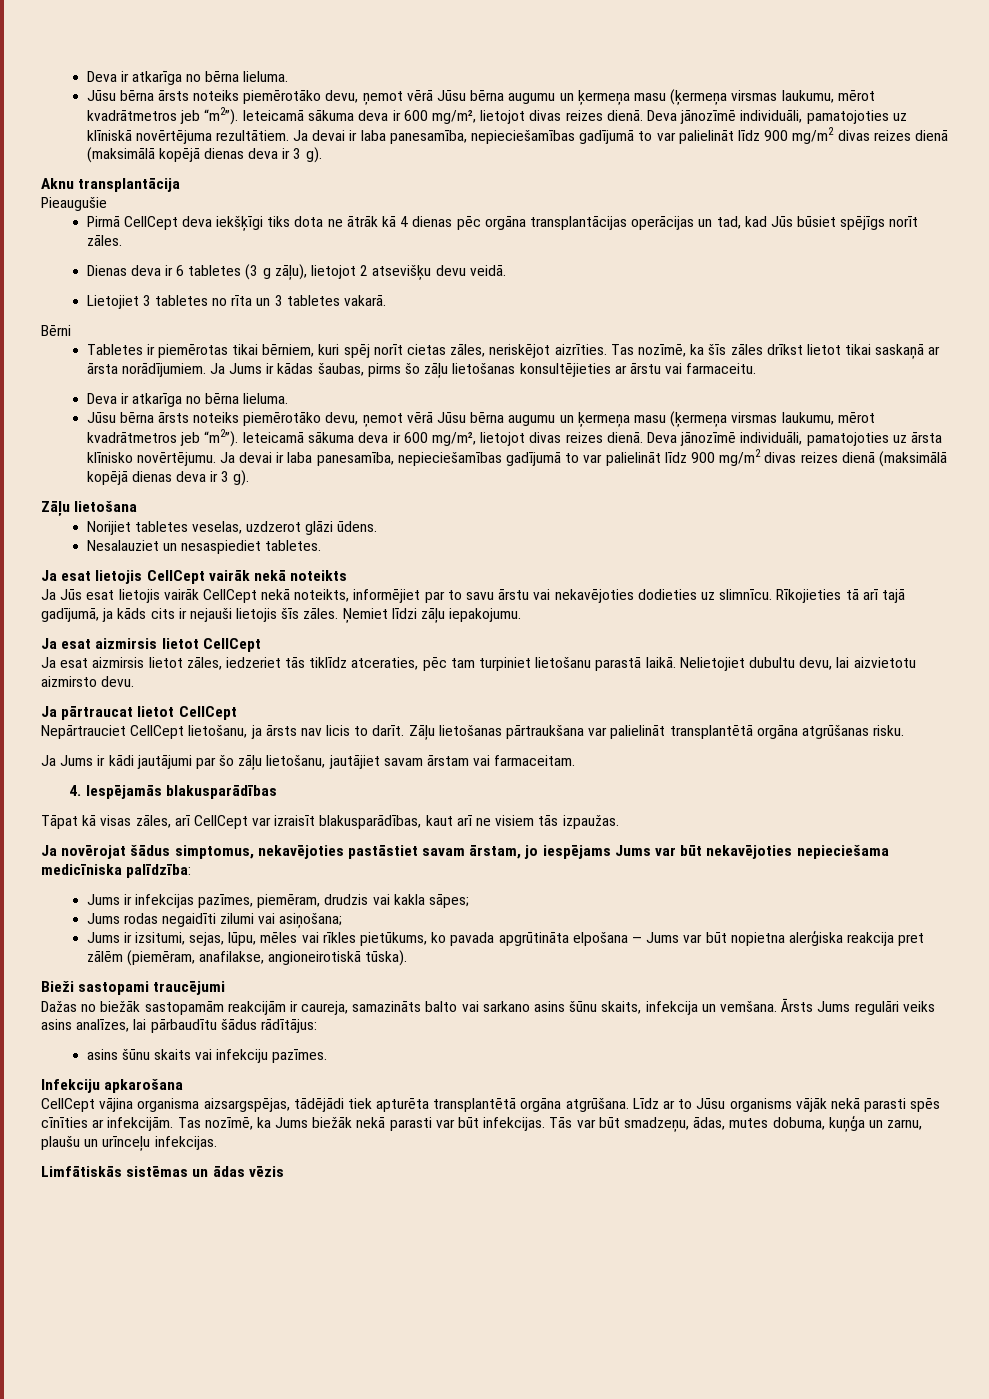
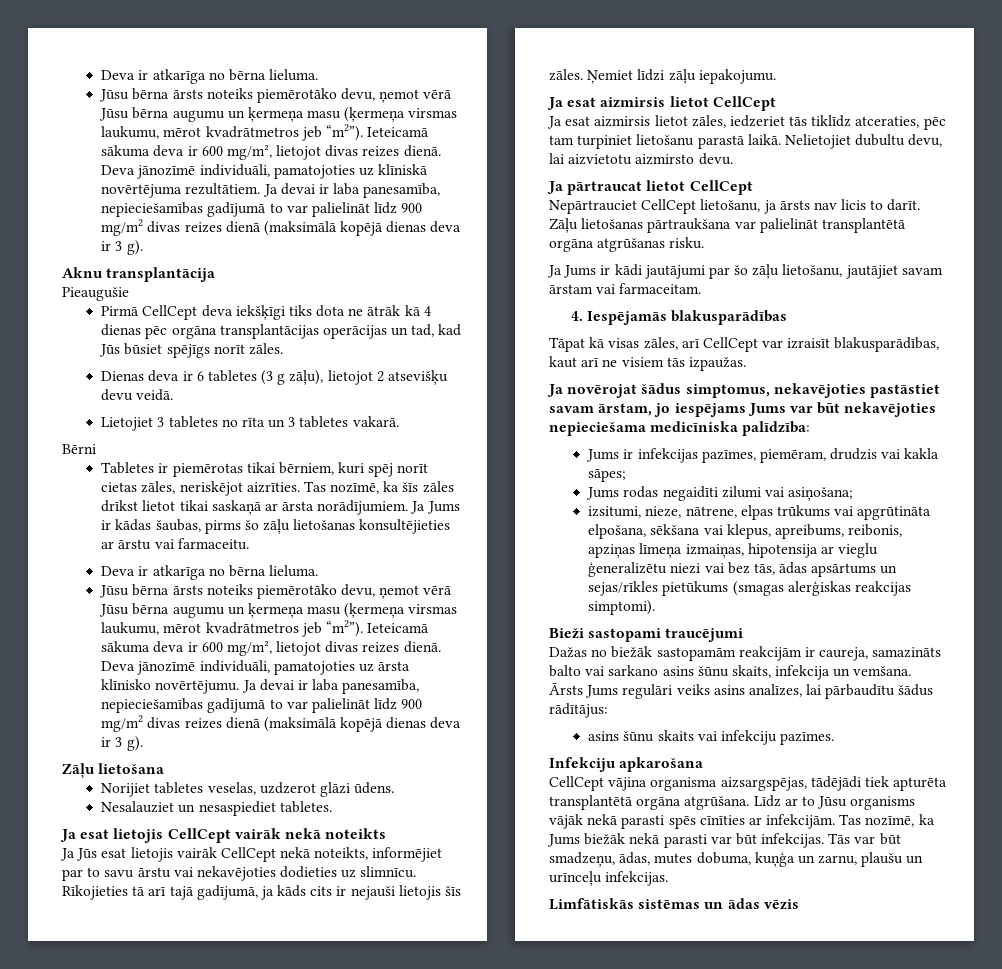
[86,930,925,946] [86,950,408,966] Jums ir izsitumi, sejas, lūpu, mēles vai rīkles pietūkums, ko pavada apgrūtināta elpošana — Jums var būt nopietna alerģiska reakcija pret zālēm (piemēram, anafilakse, angioneirotiskā tūska). -> [588,505,932,520] [588,524,903,539] [588,543,879,558] [588,562,898,577] [588,581,911,596] [588,600,656,615] izsitumi, nieze, nātrene, elpas trūkums vai apgrūtināta elpošana, sēkšana vai klepus, apreibums, reibonis, apziņas līmeņa izmaiņas, hipotensija ar vieglu ģeneralizētu niezi vai bez tās, ādas apsārtums un sejas/rīkles pietūkums (smagas alerģiskas reakcijas simptomi).

